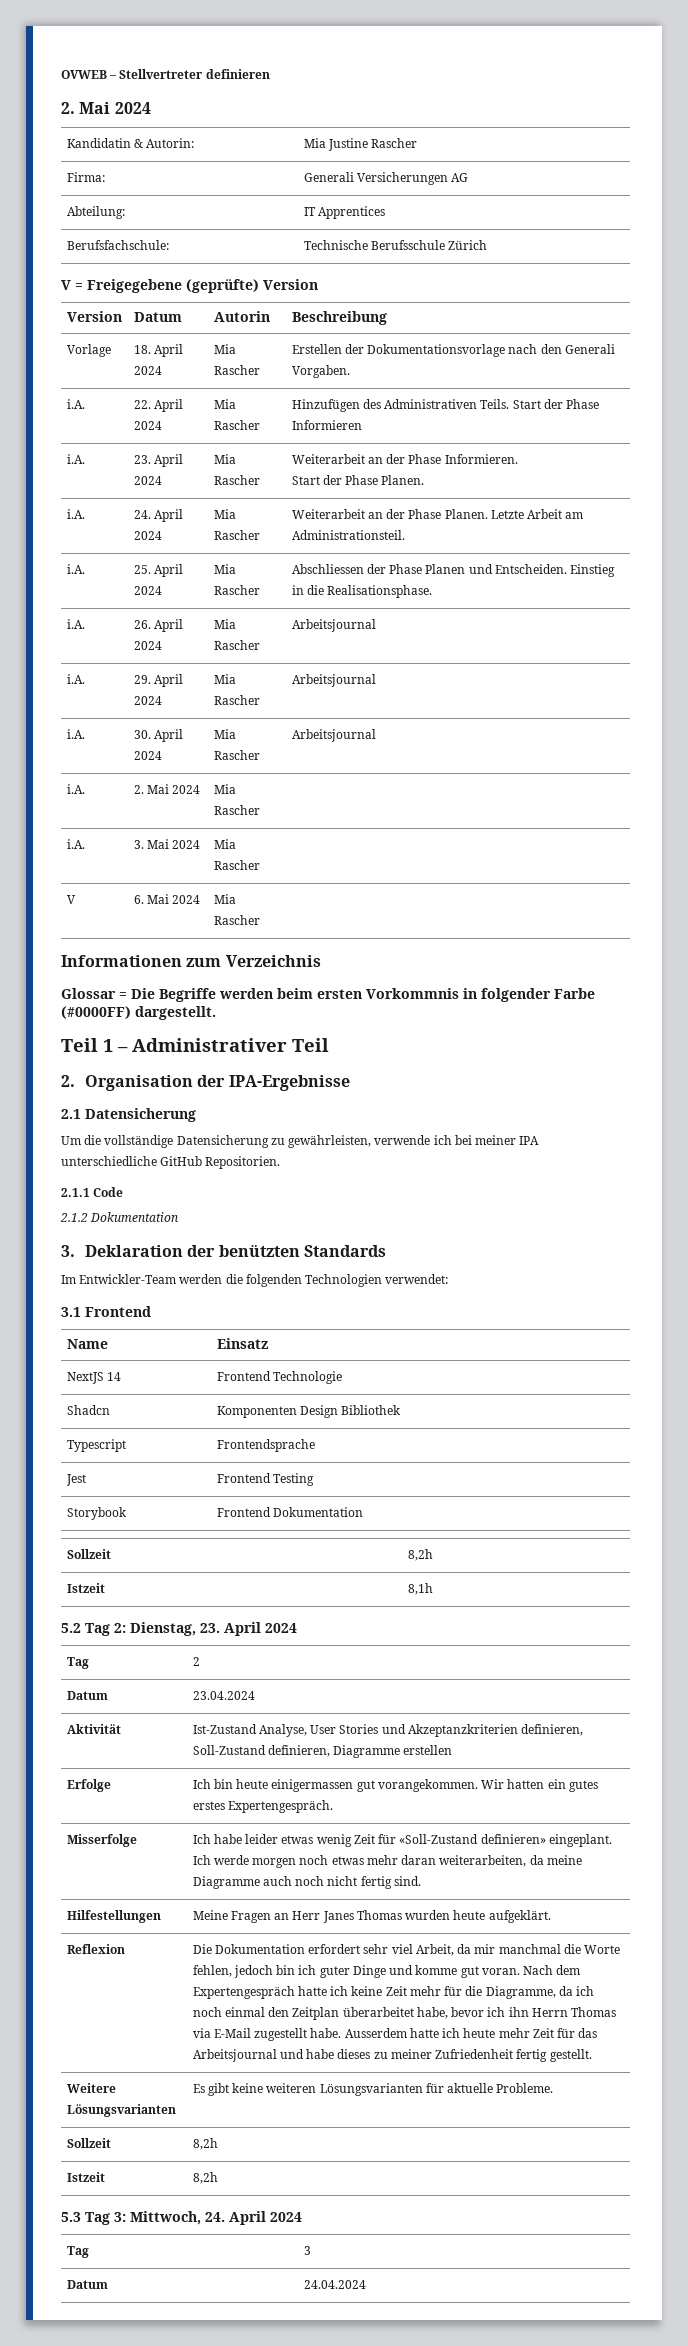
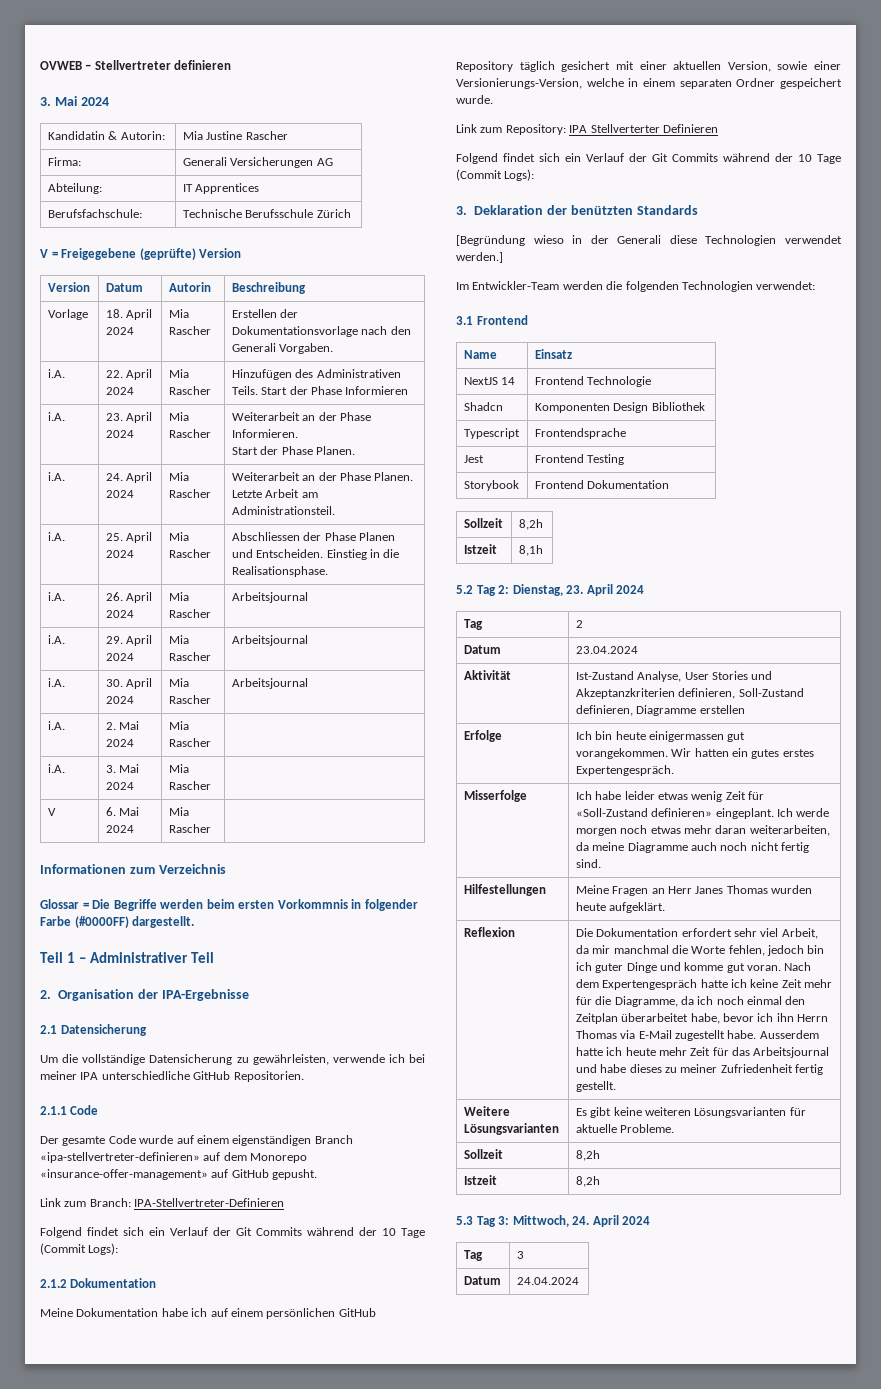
[61,102,75,114] 2. -> [40,97,51,106] 3.
[60,1212,179,1222] 2.1.2 Dokumentation -> [40,1135,353,1146] [40,1152,308,1163] [40,1169,318,1180] [40,1198,285,1207] [40,1227,425,1238] [40,1243,119,1255] [40,1278,157,1288] [40,1308,376,1319] [456,61,841,72] [456,78,842,89] [456,95,493,104] [456,124,718,135] [456,153,841,164] [456,169,535,181] Der gesamte Code wurde auf einem eigenständigen Branch «ipa-stellvertreter-definieren» auf dem Monorepo «insurance-offer-management» auf GitHub gepusht. // Link zum Branch: IPA-Stellvertreter-Definieren // Folgend findet sich ein Verlauf der Git Commits während der 10 Tage (Commit Logs): // 2.1.2 Dokumentation // Meine Dokumentation habe ich auf einem persönlichen GitHub Repository täglich gesichert mit einer aktuellen Version, sowie einer Versionierungs-Version, welche in einem separaten Ordner gespeichert wurde. // Link zum Repository: IPA Stellverterter Definieren // Folgend findet sich ein Verlauf der Git Commits während der 10 Tage (Commit Logs):
(386, 1251) none -> [456,235,842,246] [456,252,503,263] // [Begründung wieso in der Generali diese Technologien verwendet werden.]

